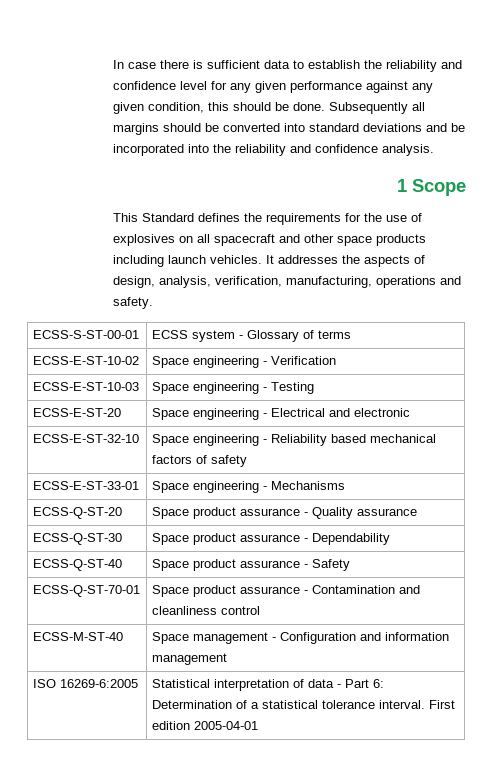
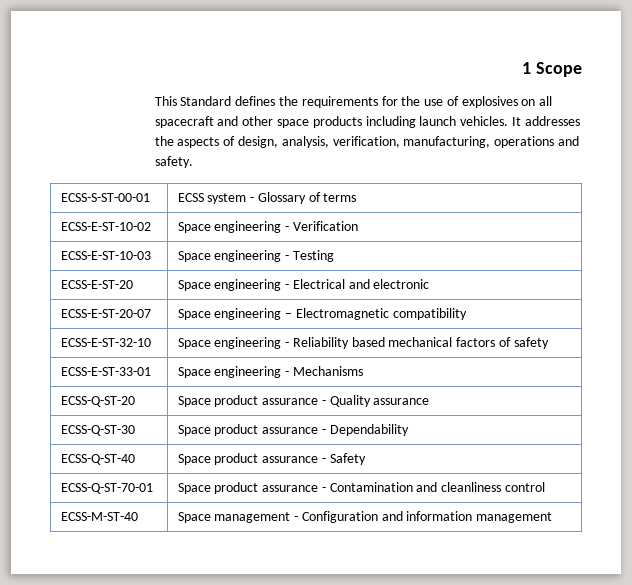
[112,60,462,72] [112,81,433,93] [112,102,425,114] [112,123,465,135] [112,144,434,156] In case there is sufficient data to establish the reliability and confidence level for any given performance against any given condition, this should be done. Subsequently all margins should be converted into standard deviations and be incorporated into the reliability and confidence analysis. // -> (522, 68) none
(410, 412) none -> [60,309,151,318] [177,308,467,320] // ECSS-E-ST-20-07 | Space engineering – Electromagnetic compatibility
[32,679,138,688] [151,679,384,691] [151,700,455,709] [151,721,258,730] // ISO 16269-6:2005 | Statistical interpretation of data - Part 6: Determination of a statistical tolerance interval. First edition 2005-04-01 -> (553, 517) none

